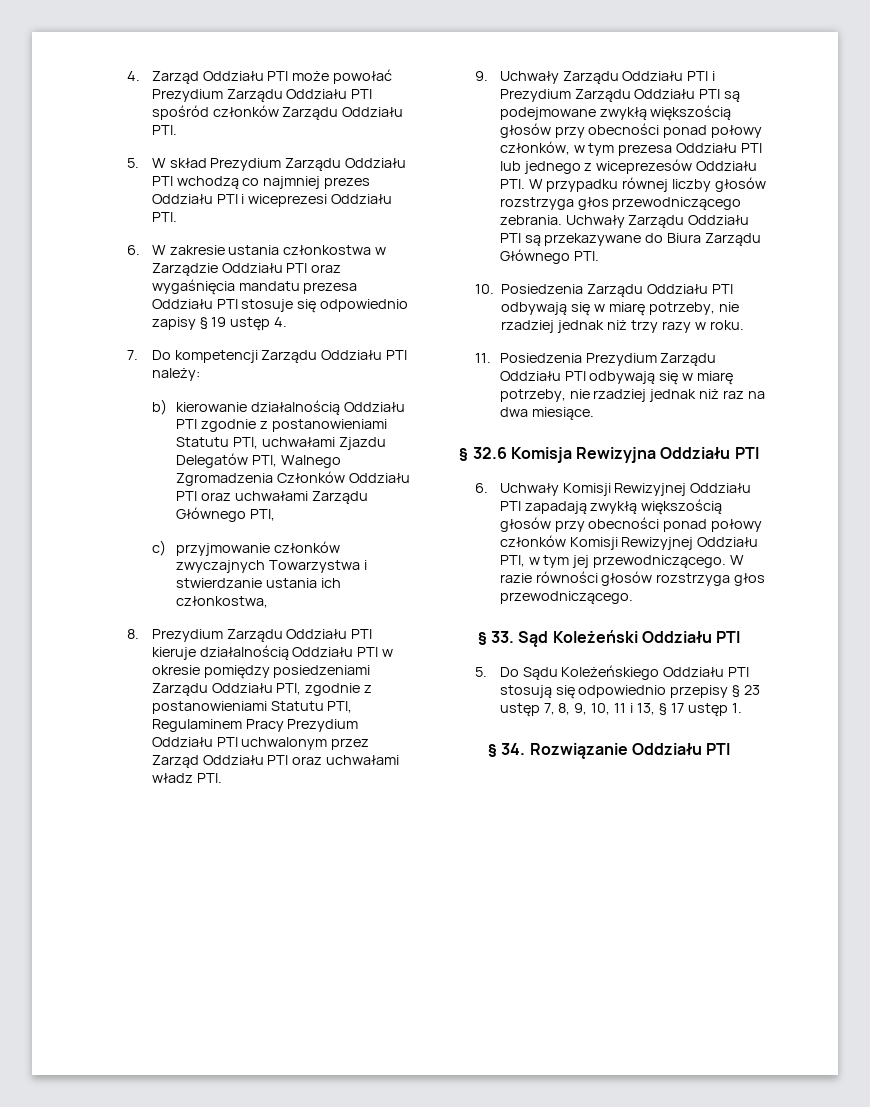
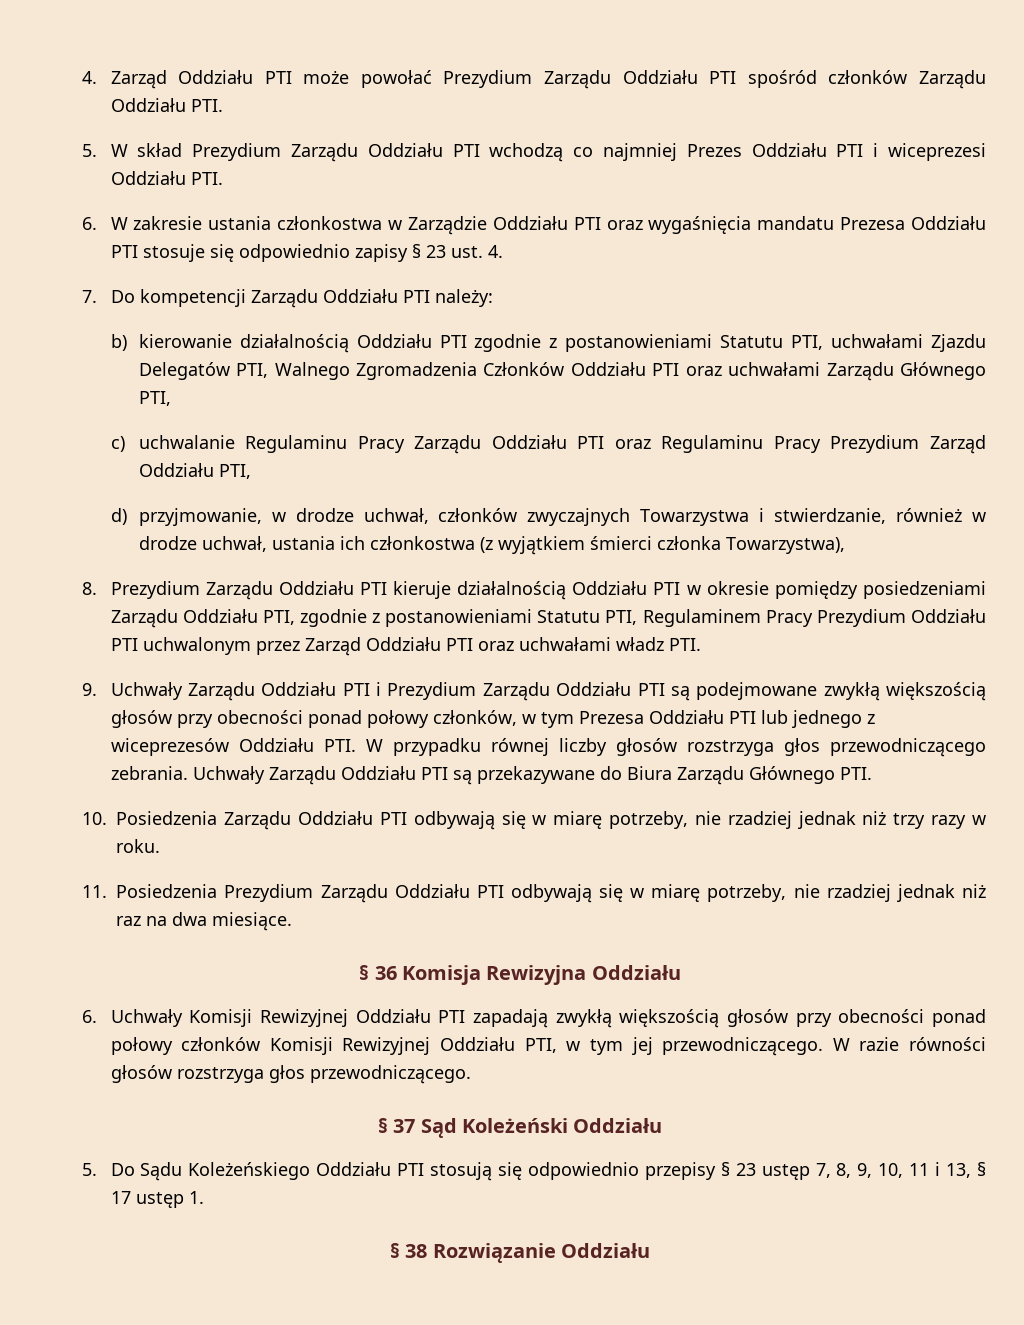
[324,177,371,189] prezes -> [686,144,742,157] Prezes
[303,282,358,294] prezesa -> [840,217,906,230] Prezesa
[211,317,271,331] 19 ustęp -> [425,245,483,258] 23 ust.
[176,541,341,556] [176,560,368,573] [176,578,342,588] [176,596,269,608] przyjmowanie członków zwyczajnych Towarzystwa i stwierdzanie ustania ich członkostwa, -> [138,435,987,454] [138,463,251,479] [110,508,987,526] [138,536,845,555] uchwalanie Regulaminu Pracy Zarządu Oddziału PTI oraz Regulaminu Pracy Prezydium Zarząd Oddziału PTI, // d) przyjmowanie, w drodze uchwał, członków zwyczajnych Towarzystwa i stwierdzanie, również w drodze uchwał, ustania ich członkostwa (z wyjątkiem śmierci członka Towarzystwa),
[618,144,673,156] prezesa -> [578,711,644,724] Prezesa
[472,447,507,459] 32.6 -> [374,966,397,980] 36
[734,447,759,459] PTI -> (681, 972) none
[491,631,515,643] 33. -> [393,1119,416,1133] 37
[716,631,741,643] PTI -> (663, 1125) none
[501,743,526,755] 34. -> [405,1244,428,1258] 38
[706,743,731,755] PTI -> (651, 1250) none

